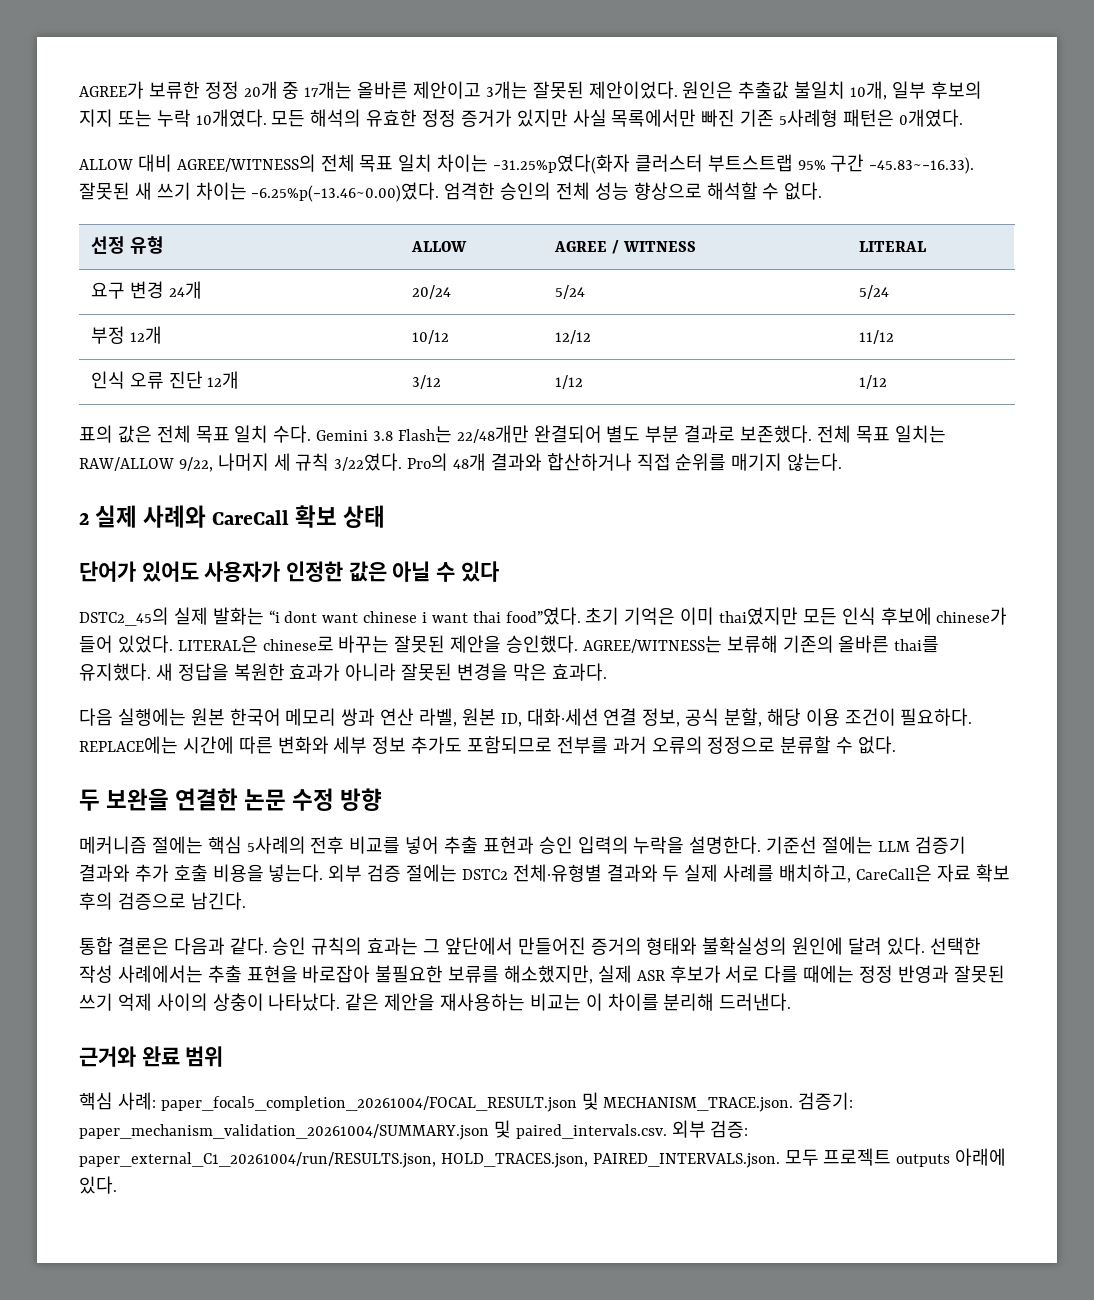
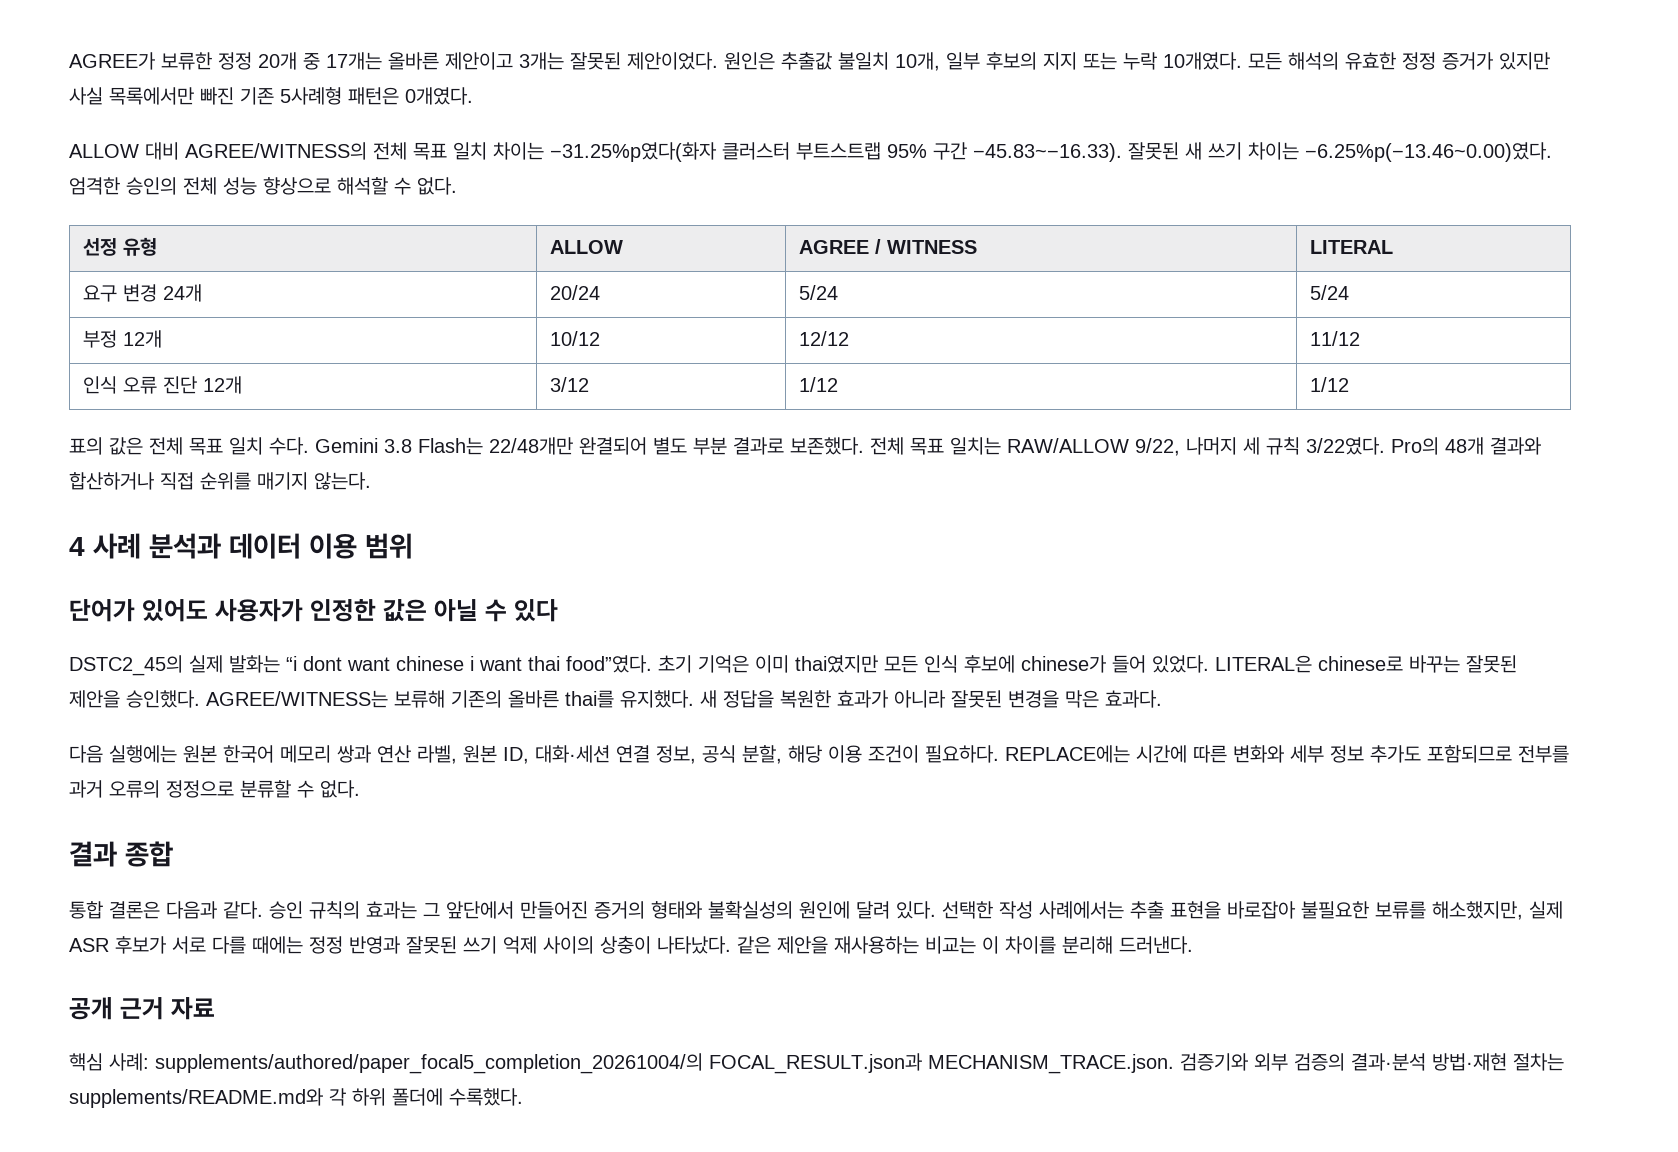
[79,505,386,528] 2 실제 사례와 CareCall 확보 상태 -> [69,533,413,559] 4 사례 분석과 데이터 이용 범위
[79,788,383,811] [79,836,966,854] [79,864,1010,883] [79,892,246,910] 두 보완을 연결한 논문 수정 방향 // 메커니즘 절에는 핵심 5사례의 전후 비교를 넣어 추출 표현과 승인 입력의 누락을 설명한다. 기준선 절에는 LLM 검증기 결과와 추가 호출 비용을 넣는다. 외부 검증 절에는 DSTC2 전체·유형별 결과와 두 실제 사례를 배치하고, CareCall은 자료 확보 후의 검증으로 남긴다. -> [69,841,173,867] 결과 종합
[79,1046,224,1067] 근거와 완료 범위 -> [69,997,215,1020] 공개 근거 자료
[160,1092,854,1112] [79,1120,749,1140] [79,1148,1007,1168] [79,1176,117,1194] paper_focal5_completion_20261004/FOCAL_RESULT.json 및 MECHANISM_TRACE.json. 검증기: paper_mechanism_validation_20261004/SUMMARY.json 및 paired_intervals.csv. 외부 검증: paper_external_C1_20261004/run/RESULTS.json, HOLD_TRACES.json, PAIRED_INTERVALS.json. 모두 프로젝트 outputs 아래에 있다. -> [155,1053,1564,1074] [69,1088,523,1108] supplements/authored/paper_focal5_completion_20261004/의 FOCAL_RESULT.json과 MECHANISM_TRACE.json. 검증기와 외부 검증의 결과·분석 방법·재현 절차는 supplements/README.md와 각 하위 폴더에 수록했다.

